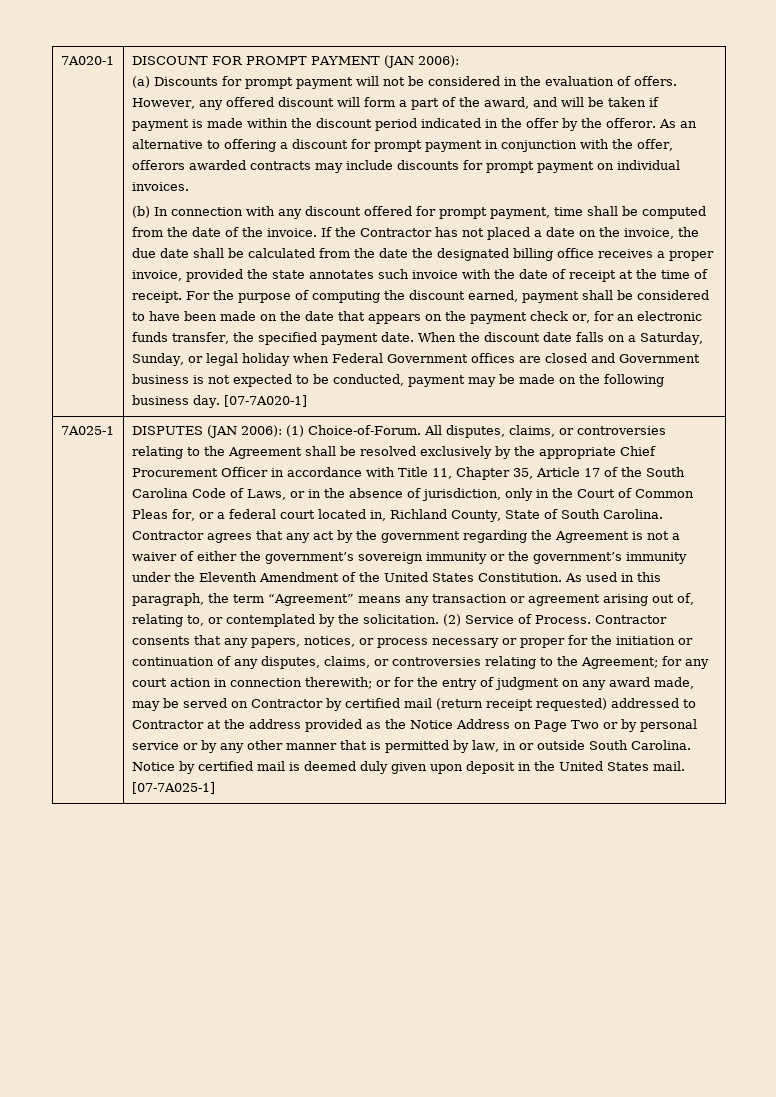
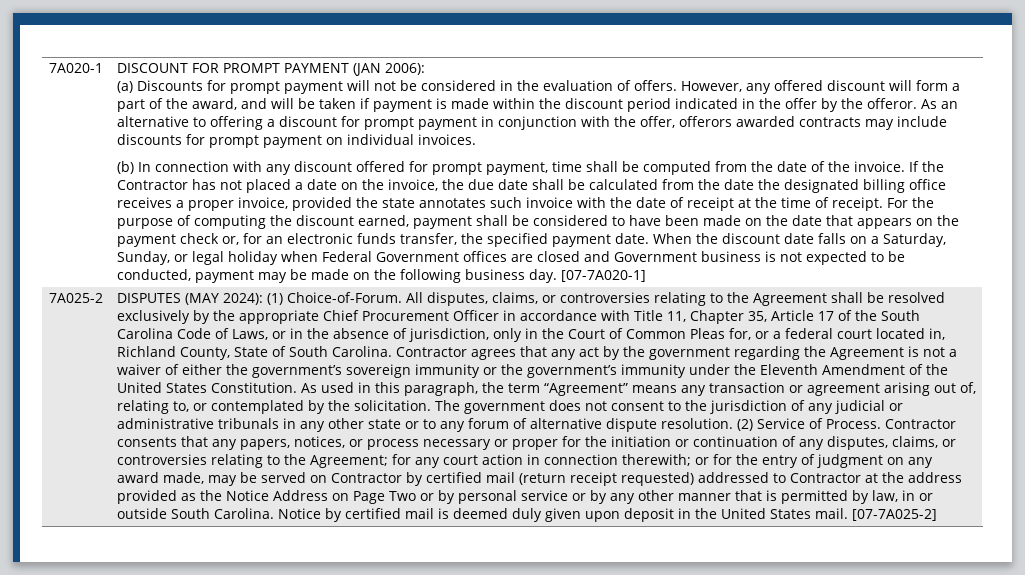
[60,426,114,435] 7A025-1 -> [48,293,103,303] 7A025-2
[206,425,282,438] (JAN 2006): -> [184,293,263,305] (MAY 2024):
(439, 619) none -> [434,400,903,414] [116,418,733,432] The government does not consent to the jurisdiction of any judicial or administrative tribunals in any other state or to any forum of alternative dispute resolution.
[131,782,215,794] [07-7A025-1] -> [851,509,937,521] [07-7A025-2]

